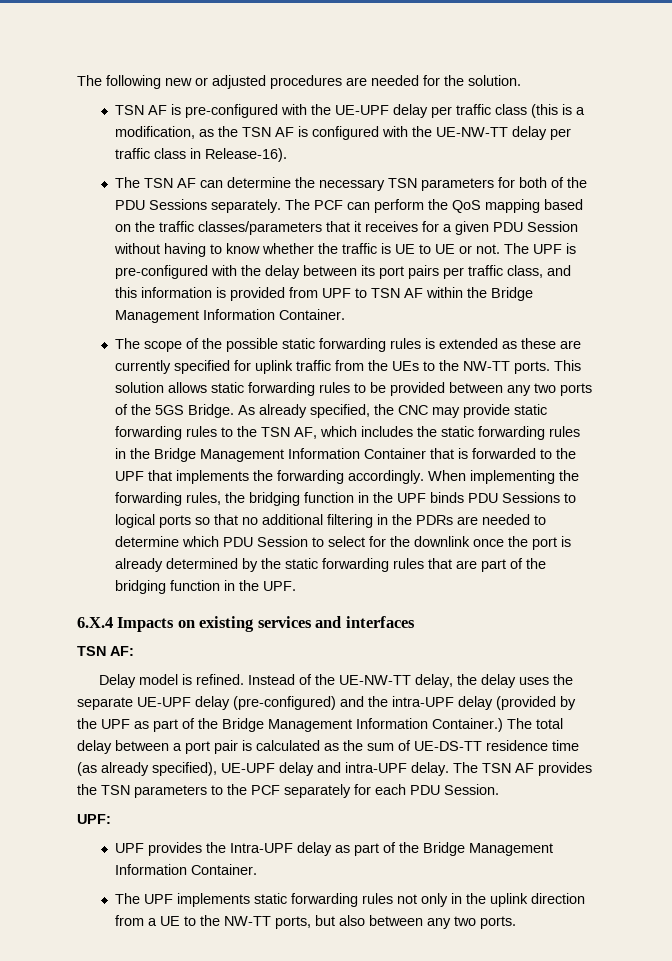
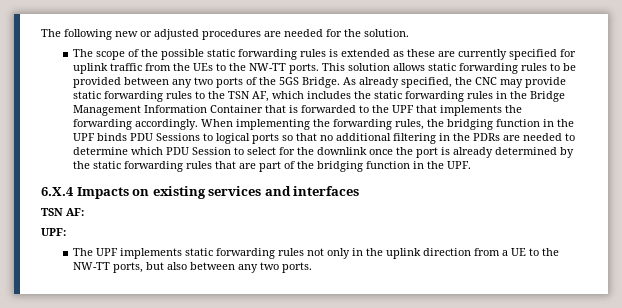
[115,104,586,118] [115,126,572,140] [115,148,288,162] [115,177,588,191] [115,199,584,213] [115,221,579,235] [114,243,577,257] [115,265,572,279] [115,287,534,301] [115,309,346,323] // TSN AF is pre-configured with the UE-UPF delay per traffic class (this is a modification, as the TSN AF is configured with the UE-NW-TT delay per traffic class in Release-16). // The TSN AF can determine the necessary TSN parameters for both of the PDU Sessions separately. The PCF can perform the QoS mapping based on the traffic classes/parameters that it receives for a given PDU Session without having to know whether the traffic is UE to UE or not. The UPF is pre-configured with the delay between its port pairs per traffic class, and this information is provided from UPF to TSN AF within the Bridge Management Information Container. -> (409, 33) none
[98,674,573,688] [77,696,576,710] [77,718,563,732] [77,740,579,754] [77,762,592,776] [77,784,499,798] [77,814,111,824] [115,842,554,856] [115,864,258,875] Delay model is refined. Instead of the UE-NW-TT delay, the delay uses the separate UE-UPF delay (pre-configured) and the intra-UPF delay (provided by the UPF as part of the Bridge Management Information Container.) The total delay between a port pair is calculated as the sum of UE-DS-TT residence time (as already specified), UE-UPF delay and intra-UPF delay. The TSN AF provides the TSN parameters to the PCF separately for each PDU Session. // UPF: // UPF provides the Intra-UPF delay as part of the Bridge Management Information Container. -> [41,228,66,236] UPF:

